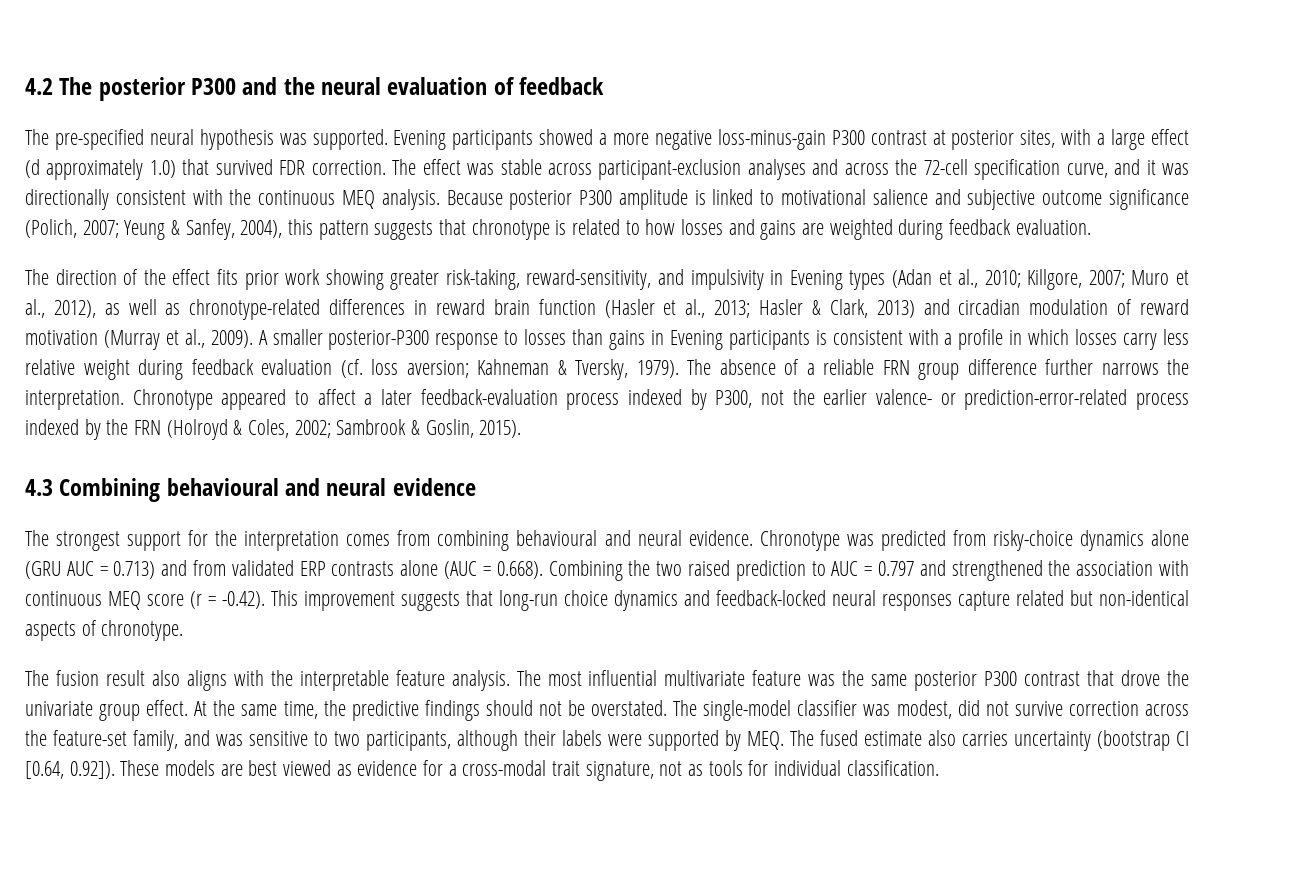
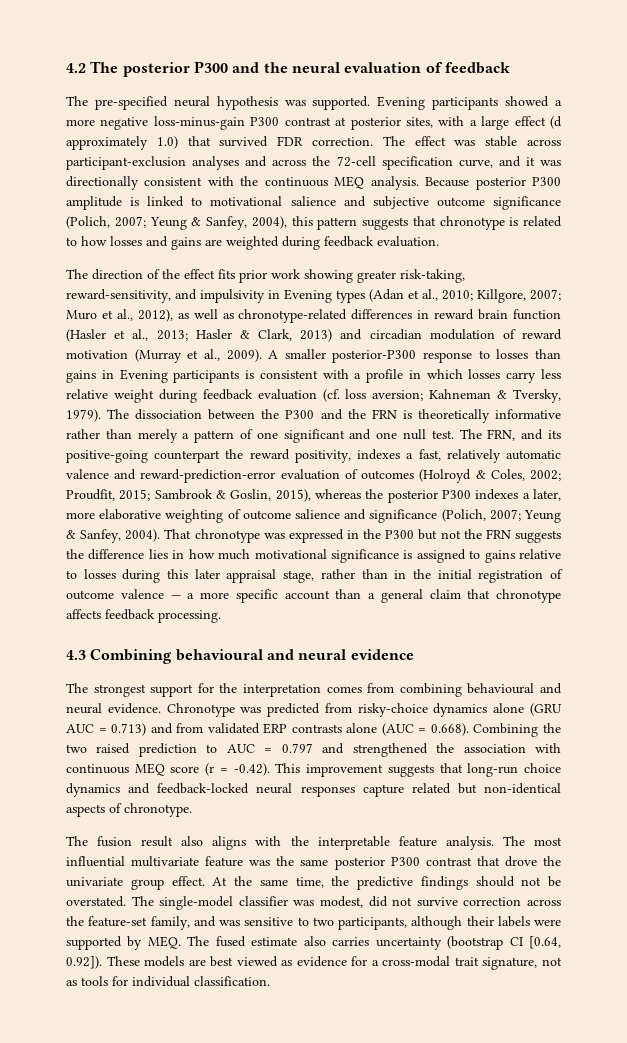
[719,359,1190,380] [25,389,1189,410] [25,419,162,440] absence of a reliable FRN group difference further narrows the interpretation. Chronotype appeared to affect a later feedback-evaluation process indexed by P300, not the earlier valence- or prediction-error-related process indexed by the FRN -> [135,409,561,423] [66,429,562,443] [66,449,561,463] [66,469,415,483] dissociation between the P300 and the FRN is theoretically informative rather than merely a pattern of one significant and one null test. The FRN, and its positive-going counterpart the reward positivity, indexes a fast, relatively automatic valence and reward-prediction-error evaluation of outcomes
(331, 429) none -> [66,489,151,501] Proudfit, 2015;
[479,420,522,438] 2015). -> [275,489,561,503] [66,509,561,523] [66,529,562,543] [66,549,562,563] [66,569,563,583] [66,589,561,603] [66,609,221,623] 2015), whereas the posterior P300 indexes a later, more elaborative weighting of outcome salience and significance (Polich, 2007; Yeung & Sanfey, 2004). That chronotype was expressed in the P300 but not the FRN suggests the difference lies in how much motivational significance is assigned to gains relative to losses during this later appraisal stage, rather than in the initial registration of outcome valence — a more specific account than a general claim that chronotype affects feedback processing.

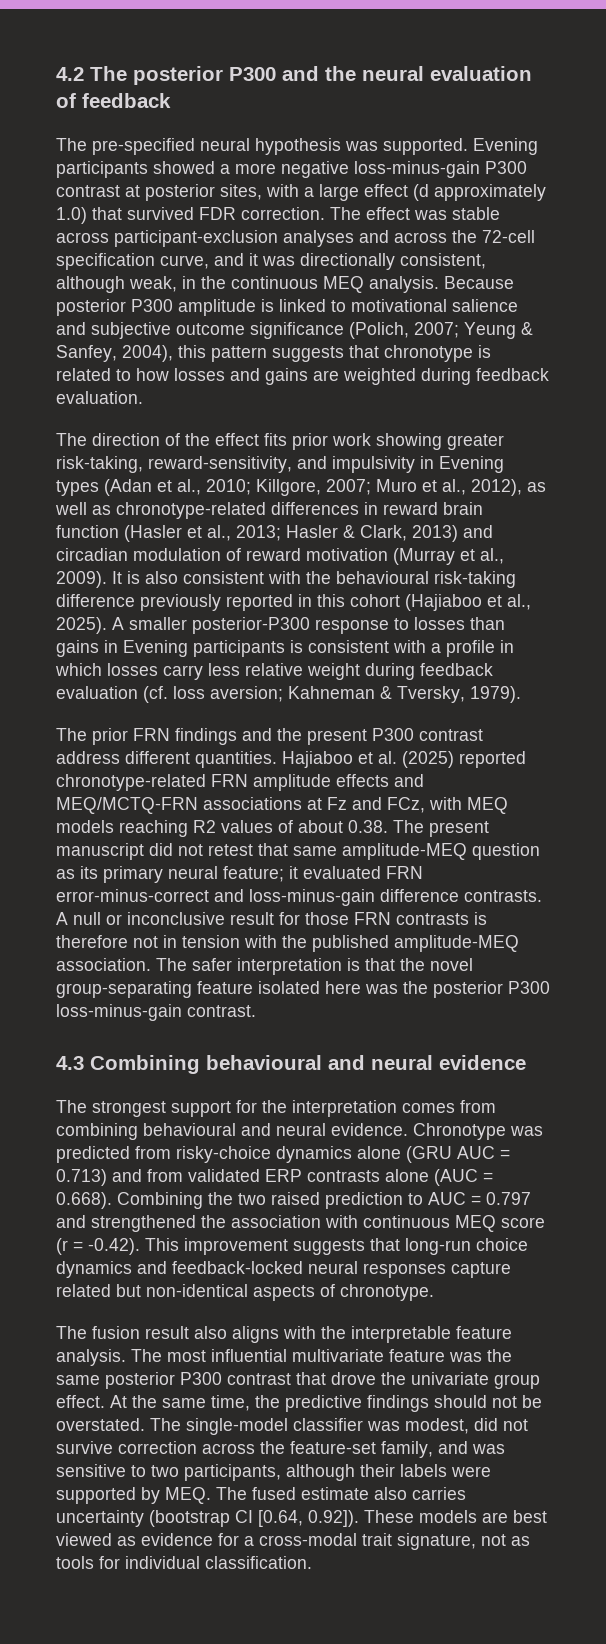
[144,176,234,186] consistent with -> [400,253,486,269] [56,276,196,293] consistent, although weak, in
(262, 355) none -> [112,571,516,588] [56,594,531,611] [56,617,107,634] It is also consistent with the behavioural risk-taking difference previously reported in this cohort (Hajiaboo et al., 2025).
[107,409,561,423] [66,429,562,443] [66,449,561,463] [66,469,561,483] [66,489,561,503] [66,509,561,523] [66,529,562,543] [66,549,562,563] [66,569,563,583] [66,589,561,603] [66,609,221,623] The dissociation between the P300 and the FRN is theoretically informative rather than merely a pattern of one significant and one null test. The FRN, and its positive-going counterpart the reward positivity, indexes a fast, relatively automatic valence and reward-prediction-error evaluation of outcomes (Holroyd & Coles, 2002; Proudfit, 2015; Sambrook & Goslin, 2015), whereas the posterior P300 indexes a later, more elaborative weighting of outcome salience and significance (Polich, 2007; Yeung & Sanfey, 2004). That chronotype was expressed in the P300 but not the FRN suggests the difference lies in how much motivational significance is assigned to gains relative to losses during this later appraisal stage, rather than in the initial registration of outcome valence — a more specific account than a general claim that chronotype affects feedback processing. -> [56,728,483,745] [56,751,526,768] [56,774,424,791] [56,797,508,814] [56,820,489,837] [56,843,540,860] [56,866,423,883] [56,889,542,906] [56,912,487,925] [56,935,519,952] [56,958,473,975] [56,981,550,998] [56,1004,256,1021] // The prior FRN findings and the present P300 contrast address different quantities. Hajiaboo et al. (2025) reported chronotype-related FRN amplitude effects and MEQ/MCTQ-FRN associations at Fz and FCz, with MEQ models reaching R2 values of about 0.38. The present manuscript did not retest that same amplitude-MEQ question as its primary neural feature; it evaluated FRN error-minus-correct and loss-minus-gain difference contrasts. A null or inconclusive result for those FRN contrasts is therefore not in tension with the published amplitude-MEQ association. The safer interpretation is that the novel group-separating feature isolated here was the posterior P300 loss-minus-gain contrast.

